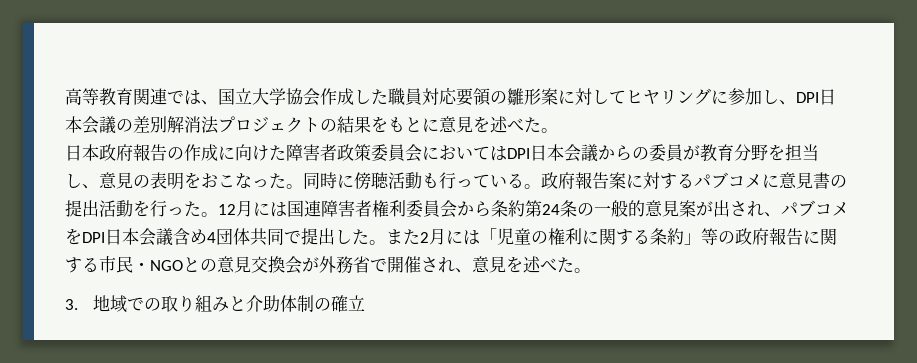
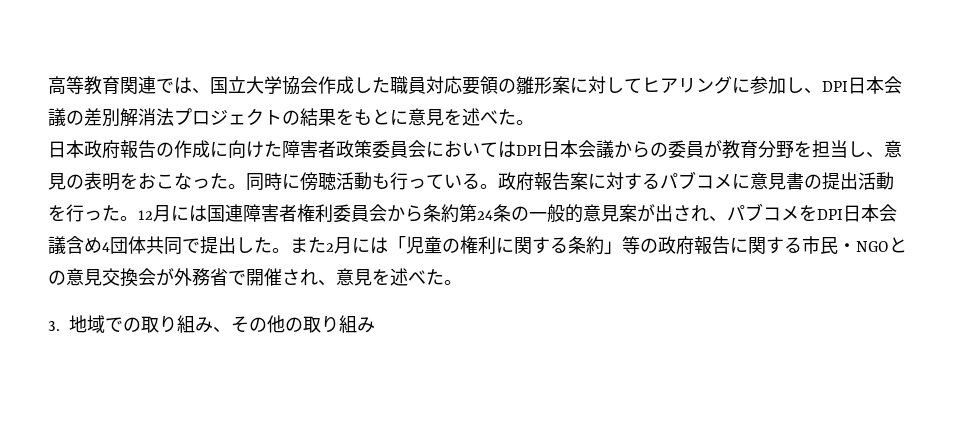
[643,90,660,104] ヤ -> [660,78,678,93] ア
[228,295,365,312] と介助体制の確立 -> [213,315,375,333] 、その他の取り組み

